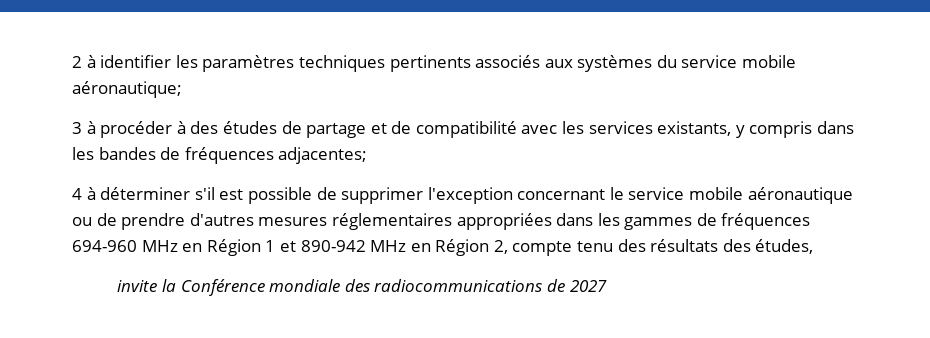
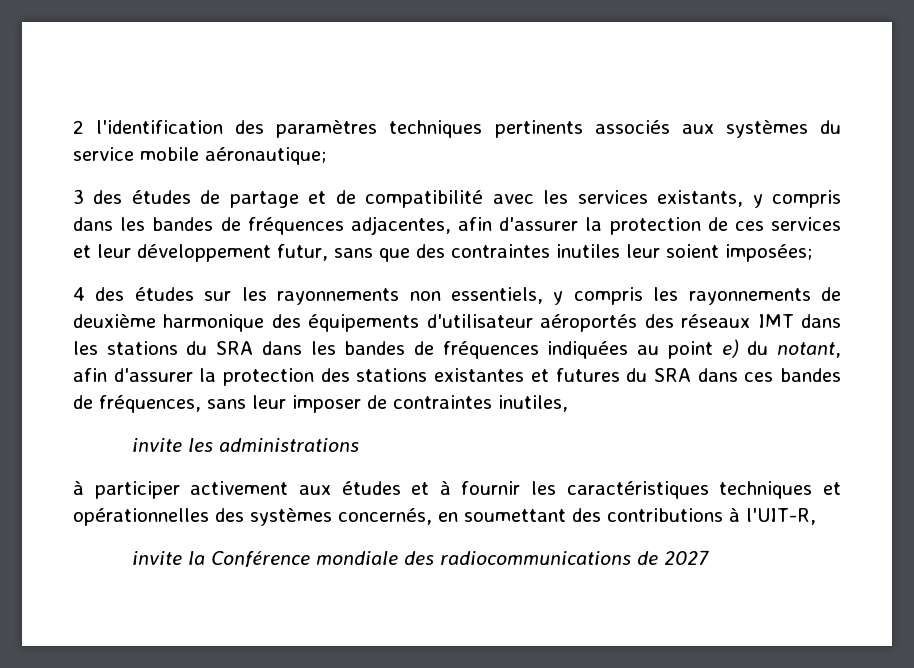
[86,55,198,68] à identifier les -> [96,120,265,134] l'identification des
[86,121,186,138] à procéder à -> (84, 196) none
[278,147,368,164] [72,187,853,204] [72,213,811,230] [72,239,814,256] adjacentes; // 4 à déterminer s'il est possible de supprimer l'exception concernant le service mobile aéronautique ou de prendre d'autres mesures réglementaires appropriées dans les gammes de fréquences 694-960 MHz en Région 1 et 890-942 MHz en Région 2, compte tenu des résultats des études, -> [350,216,841,235] [73,244,812,262] [73,287,841,305] [73,314,842,332] [73,339,841,359] [73,368,842,386] [73,395,568,413] [132,438,360,452] [73,481,841,499] [73,508,816,526] adjacentes, afin d'assurer la protection de ces services et leur développement futur, sans que des contraintes inutiles leur soient imposées; // 4 des études sur les rayonnements non essentiels, y compris les rayonnements de deuxième harmonique des équipements d'utilisateur aéroportés des réseaux IMT dans les stations du SRA dans les bandes de fréquences indiquées au point e) du notant, afin d'assurer la protection des stations existantes et futures du SRA dans ces bandes de fréquences, sans leur imposer de contraintes inutiles, // invite les administrations // à participer activement aux études et à fournir les caractéristiques techniques et opérationnelles des systèmes concernés, en soumettant des contributions à l'UIT-R,

